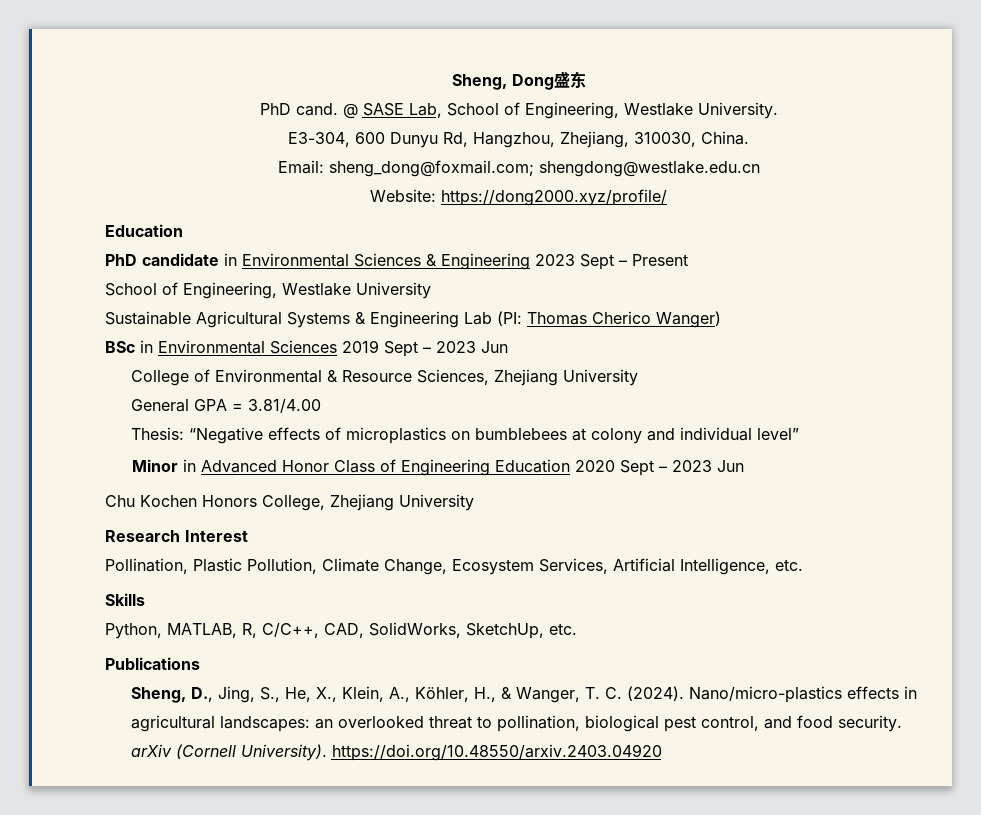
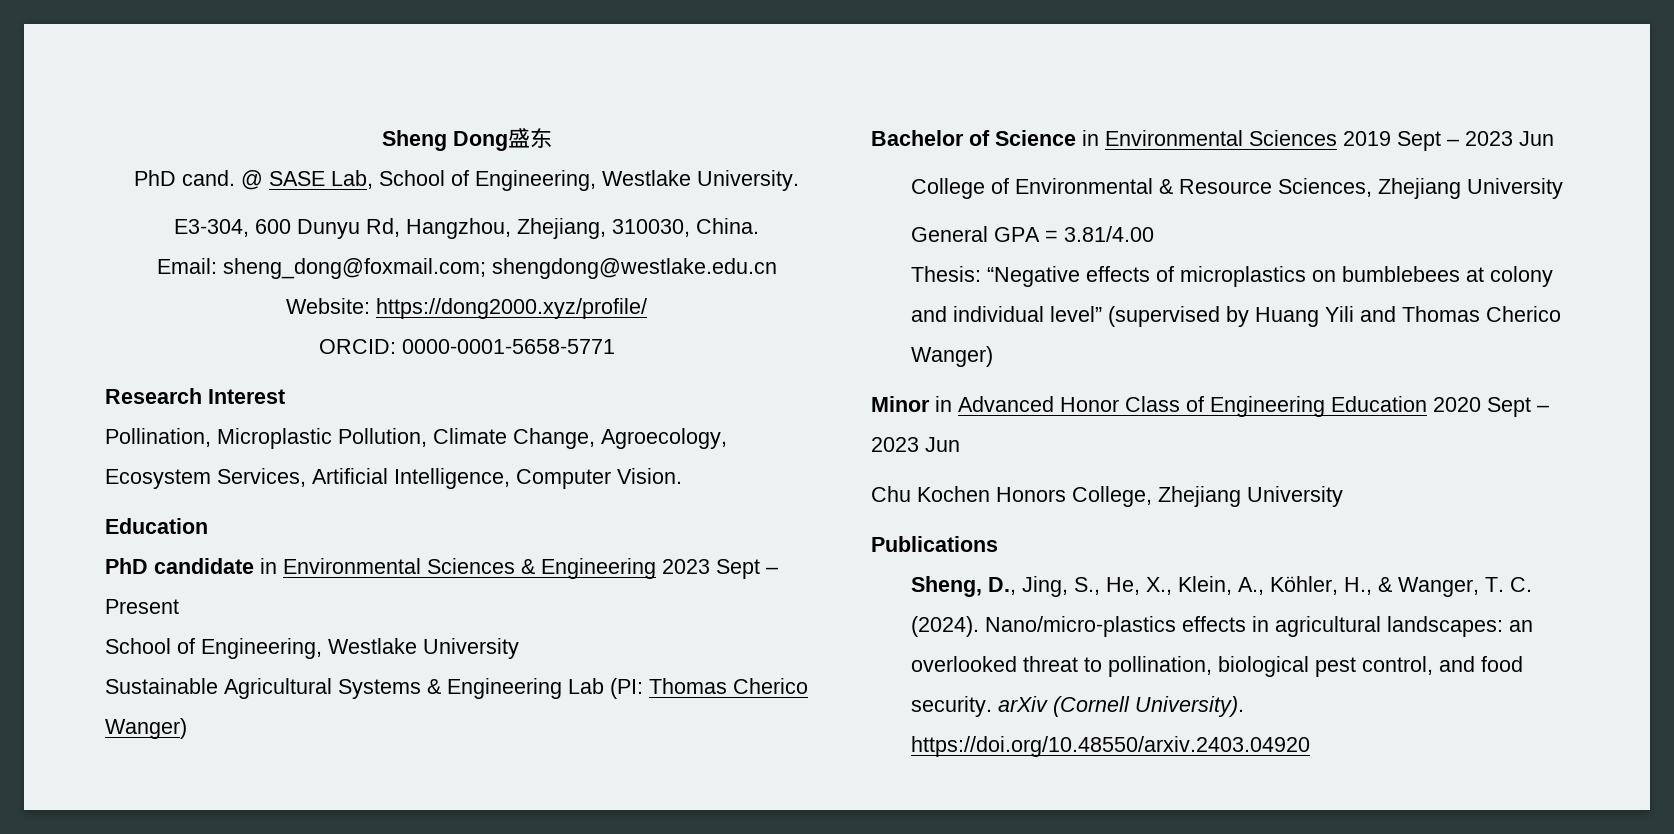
[451,74,507,90] Sheng, -> [381,130,447,151] Sheng
(667, 197) none -> [318,339,615,354] [105,388,285,404] [105,428,727,449] [105,468,682,489] // ORCID: 0000-0001-5658-5771 // Research Interest // Pollination, Microplastic Pollution, Climate Change, Agroecology, Ecosystem Services, Artificial Intelligence, Computer Vision.
[105,341,135,353] BSc -> [871,130,1076,146] Bachelor of Science
(799, 434) none -> [1108,306,1562,327] [911,346,994,367] (supervised by Huang Yili and Thomas Cherico Wanger)
[105,530,248,542] [105,558,803,575] [105,593,145,606] [105,622,577,639] // Research Interest // Pollination, Plastic Pollution, Climate Change, Ecosystem Services, Artificial Intelligence, etc. // Skills // Python, MATLAB, R, C/C++, CAD, SolidWorks, SketchUp, etc. -> (1343, 496) none

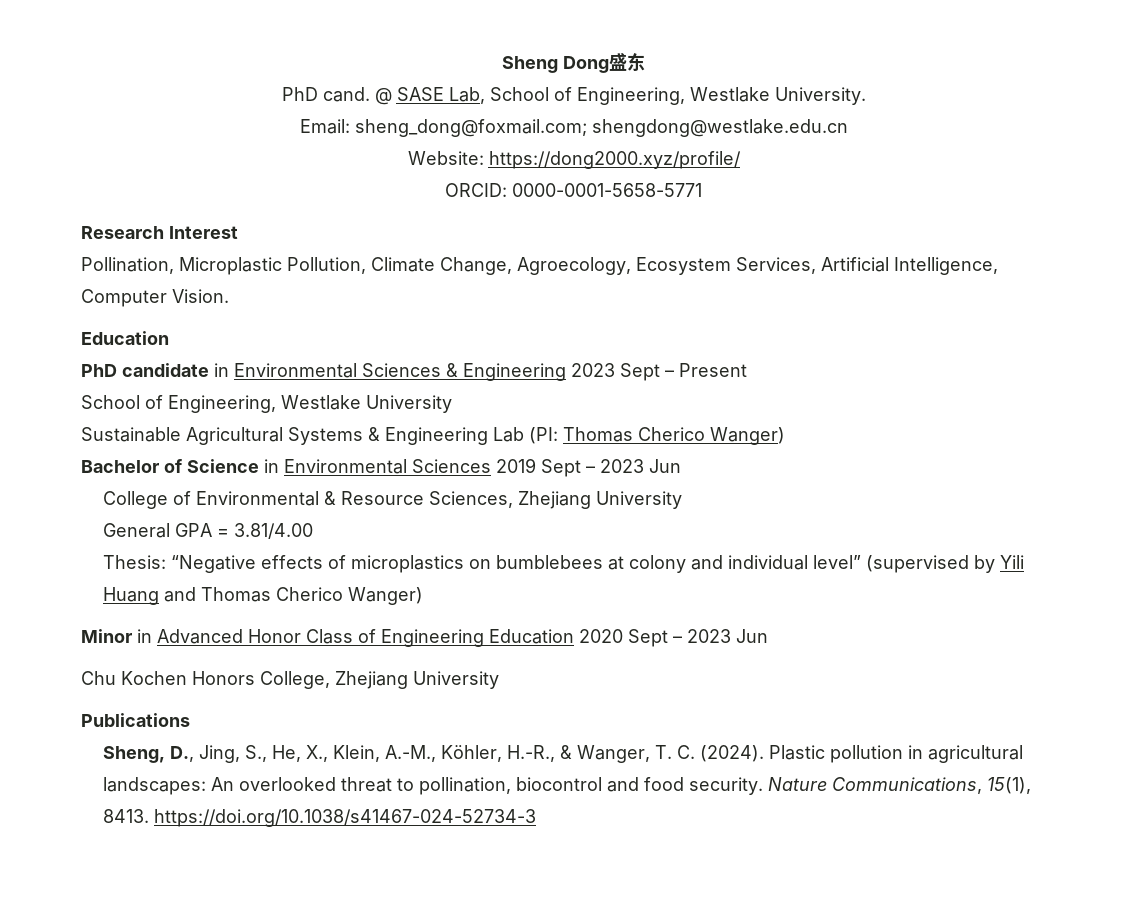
[174,218,759,239] // E3-304, 600 Dunyu Rd, Hangzhou, Zhejiang, 310030, China. -> (866, 96) none
[1255,306,1355,327] Huang Yili -> [999,555,1024,569] [102,587,159,605] Yili Huang
[1238,576,1373,595] A., Köhler, H., -> [384,745,555,762] A.-M., Köhler, H.-R.,
[985,616,1247,637] Nano/micro-plastics effects -> [768,745,903,763] Plastic pollution
[1509,620,1534,632] an -> [210,777,234,791] An
[1218,656,1524,677] [911,696,1245,717] [911,736,1311,757] biological pest control, and food security. arXiv (Cornell University). https://doi.org/10.48550/arxiv.2403.04920 -> [515,777,1031,795] [102,809,536,827] biocontrol and food security. Nature Communications, 15(1), 8413. https://doi.org/10.1038/s41467-024-52734-3

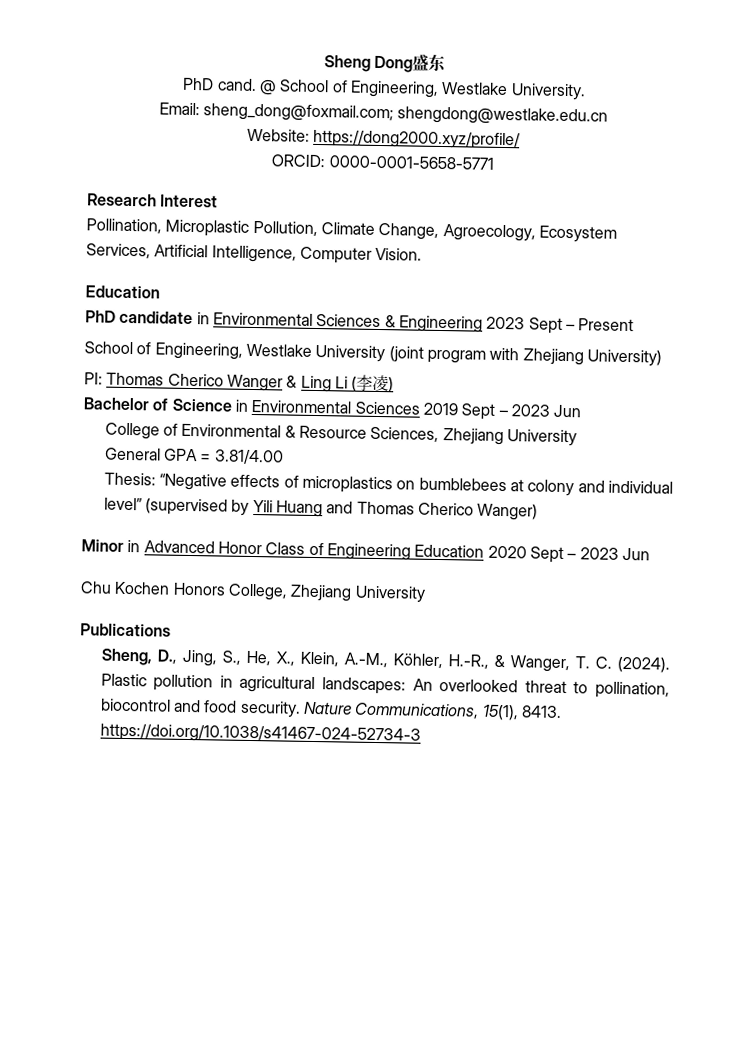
[396,87,485,104] SASE Lab, -> (278, 87) none
[81,427,785,445] // Sustainable Agricultural Systems & Engineering Lab (PI: Thomas Cherico Wanger) -> [388,346,662,367] [84,372,395,393] (joint program with Zhejiang University) // PI: Thomas Cherico Wanger & Ling Li (李凌)

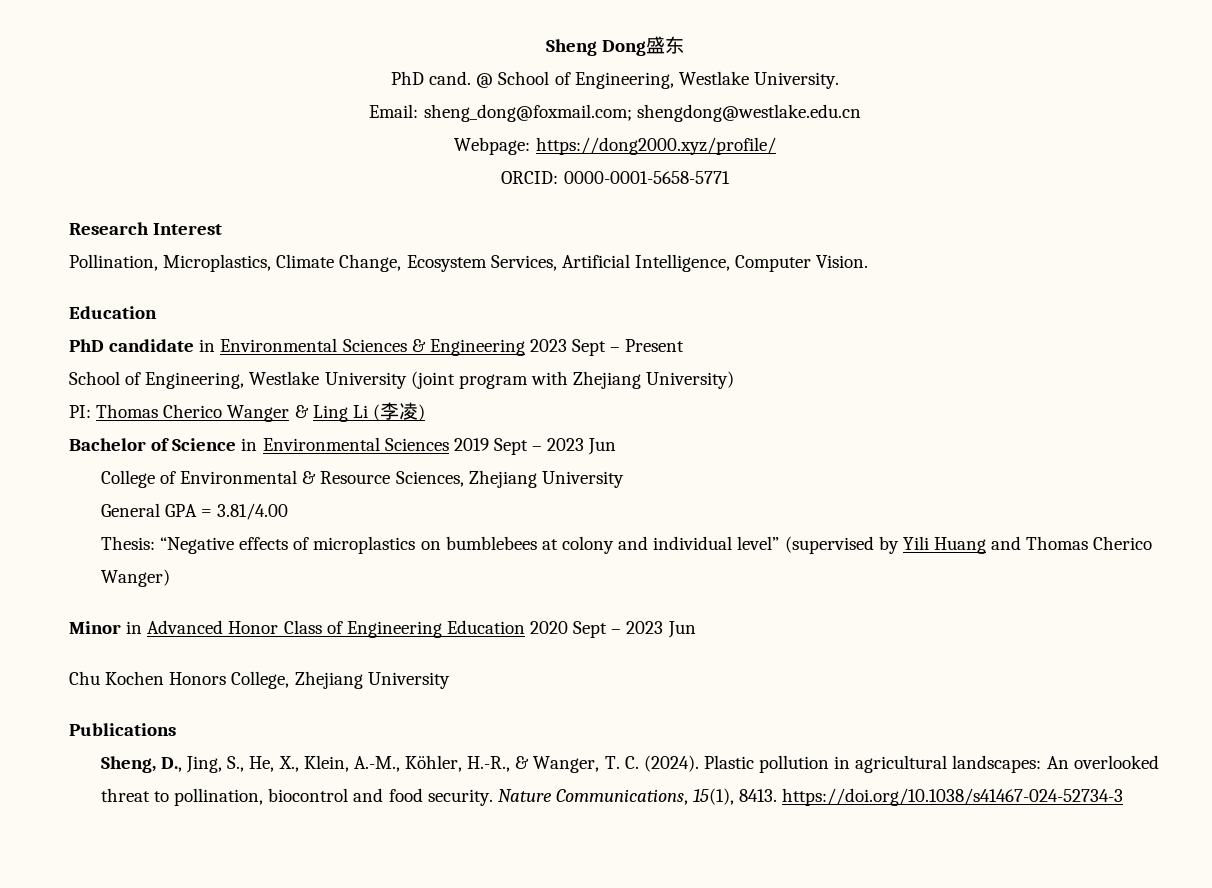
[246,128,310,142] Website: -> [454,137,531,155] Webpage:
[165,219,318,237] Microplastic Pollution, -> [163,254,272,272] Microplastics,
[442,224,536,242] Agroecology, -> (402, 263) none

